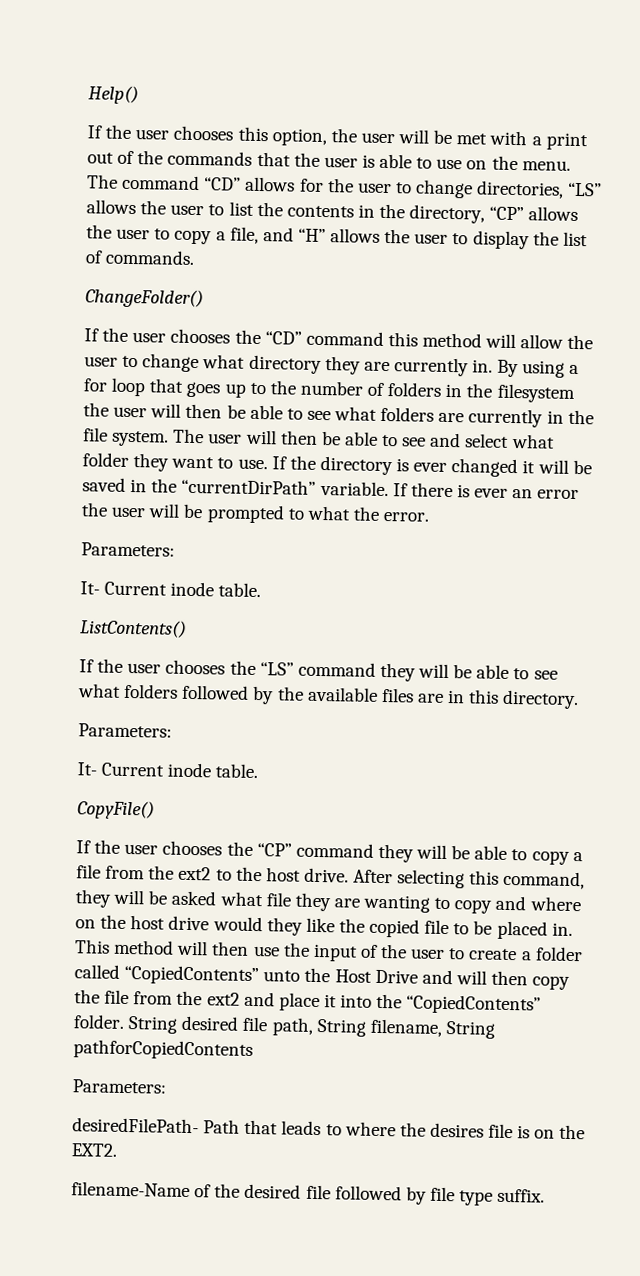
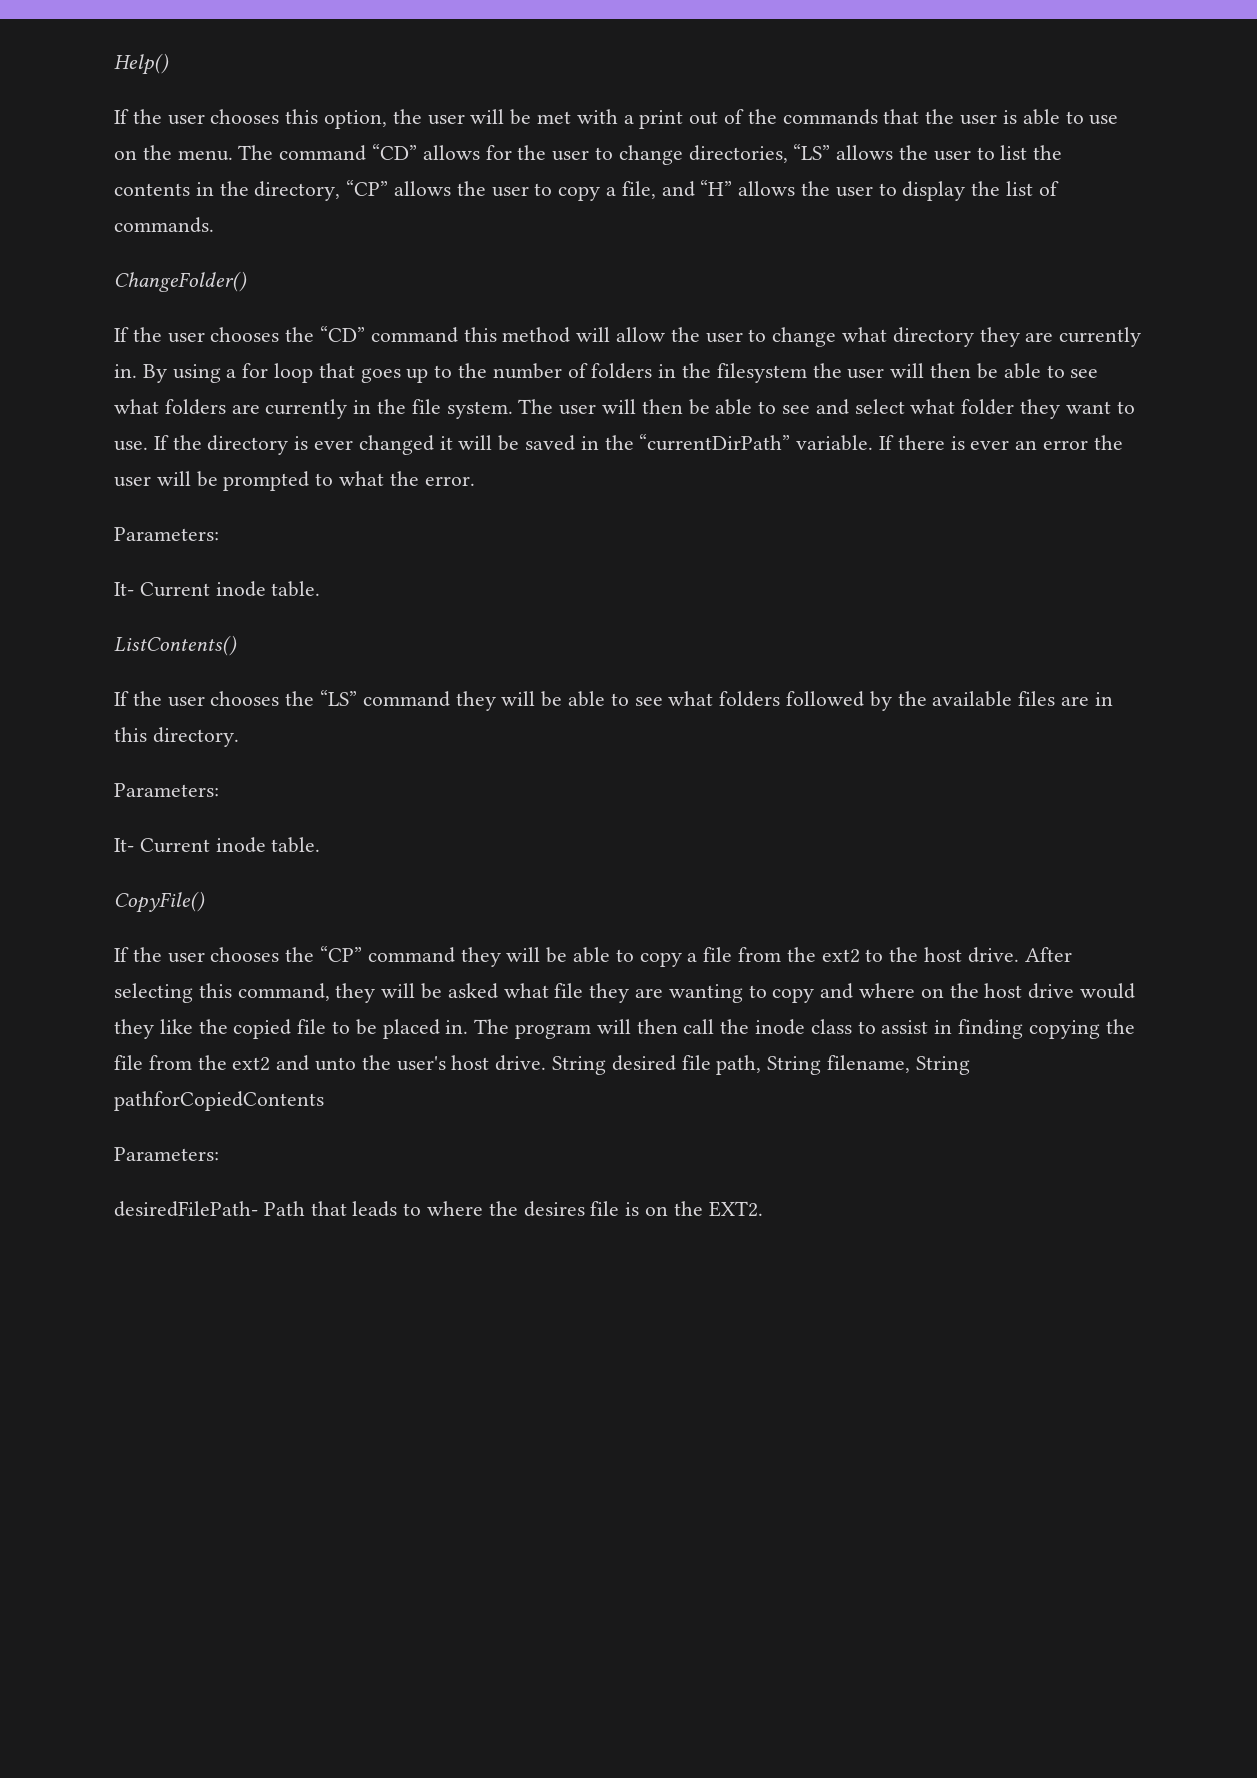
[75,939,583,962] [74,964,571,990] This method will then use the input of the user to create a folder called “CopiedContents” unto the Host Drive and will then copy -> [474,1019,1100,1039] The program will then call the inode class to assist in finding copying
[278,992,542,1015] [73,1014,125,1029] place it into the “CopiedContents” folder. -> [315,1055,547,1071] unto the user's host drive.
[71,1181,546,1206] // filename-Name of the desired file followed by file type suffix. -> (763, 1209) none

